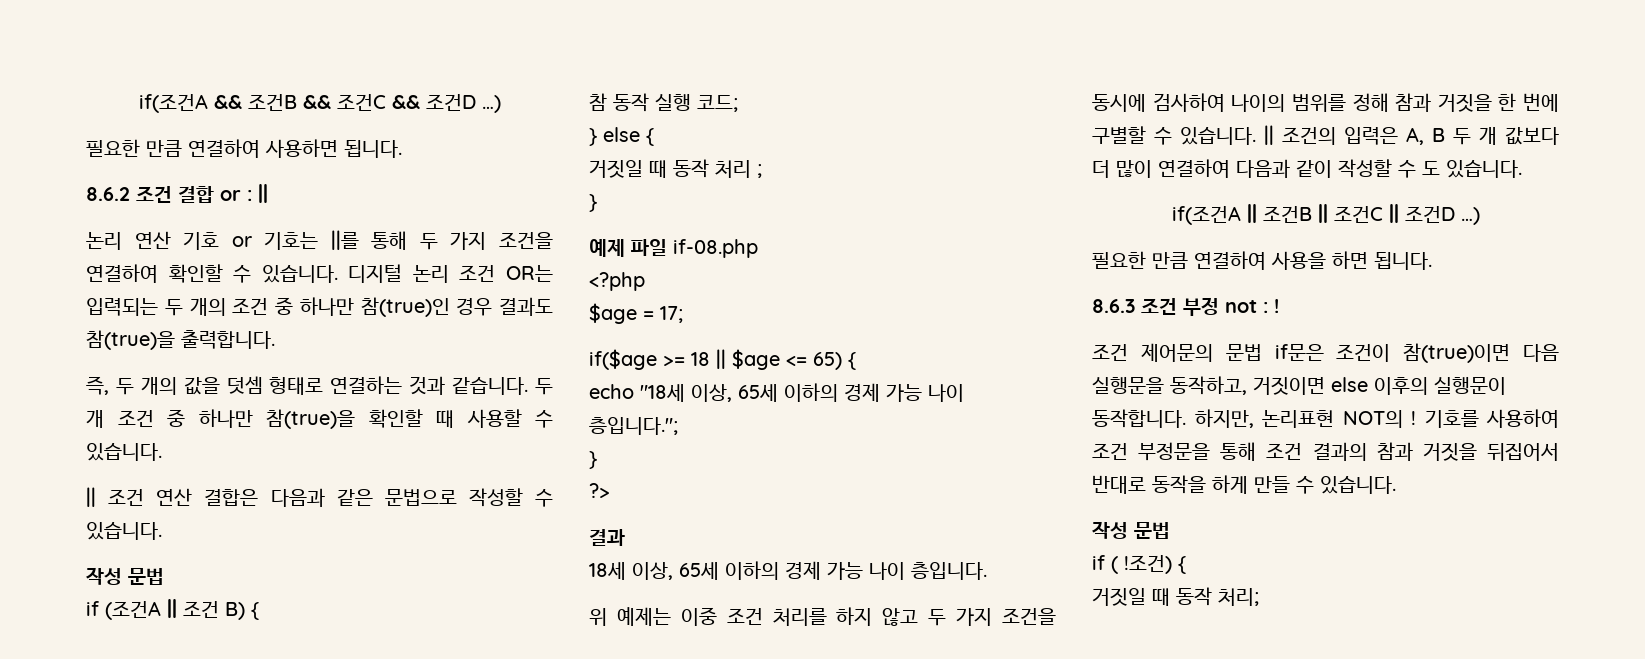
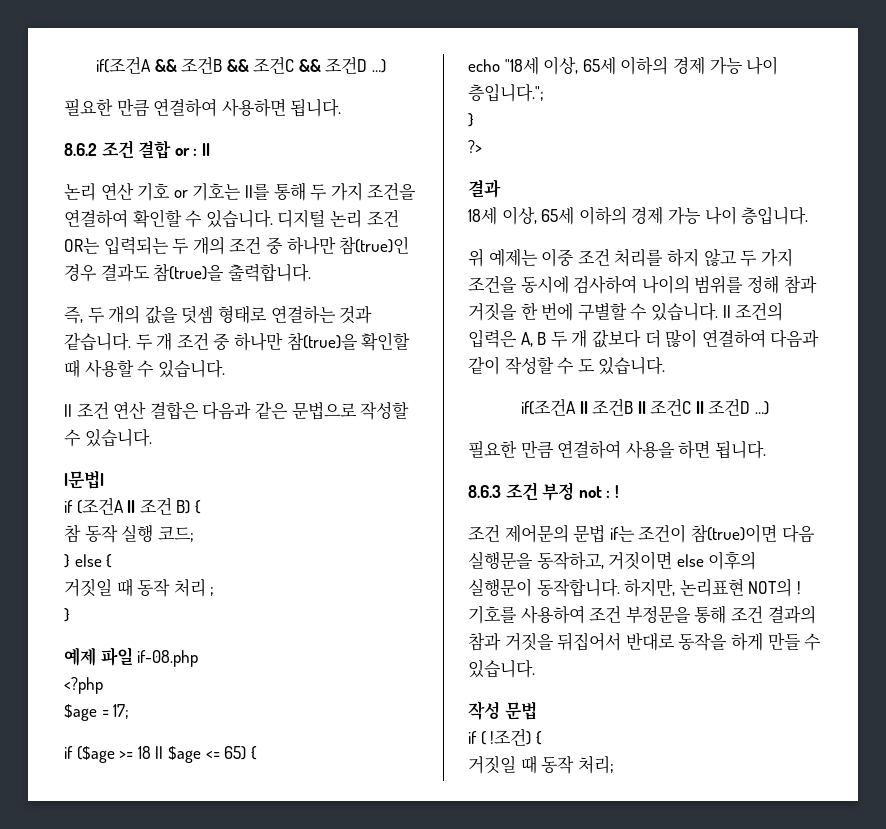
[86,567,164,585] 작성 문법 -> [64,470,104,489] |문법|
[589,349,657,370] if($age -> [64,746,115,763] if ($age
[1274,344,1324,361] if문은 -> [609,526,635,542] if는

